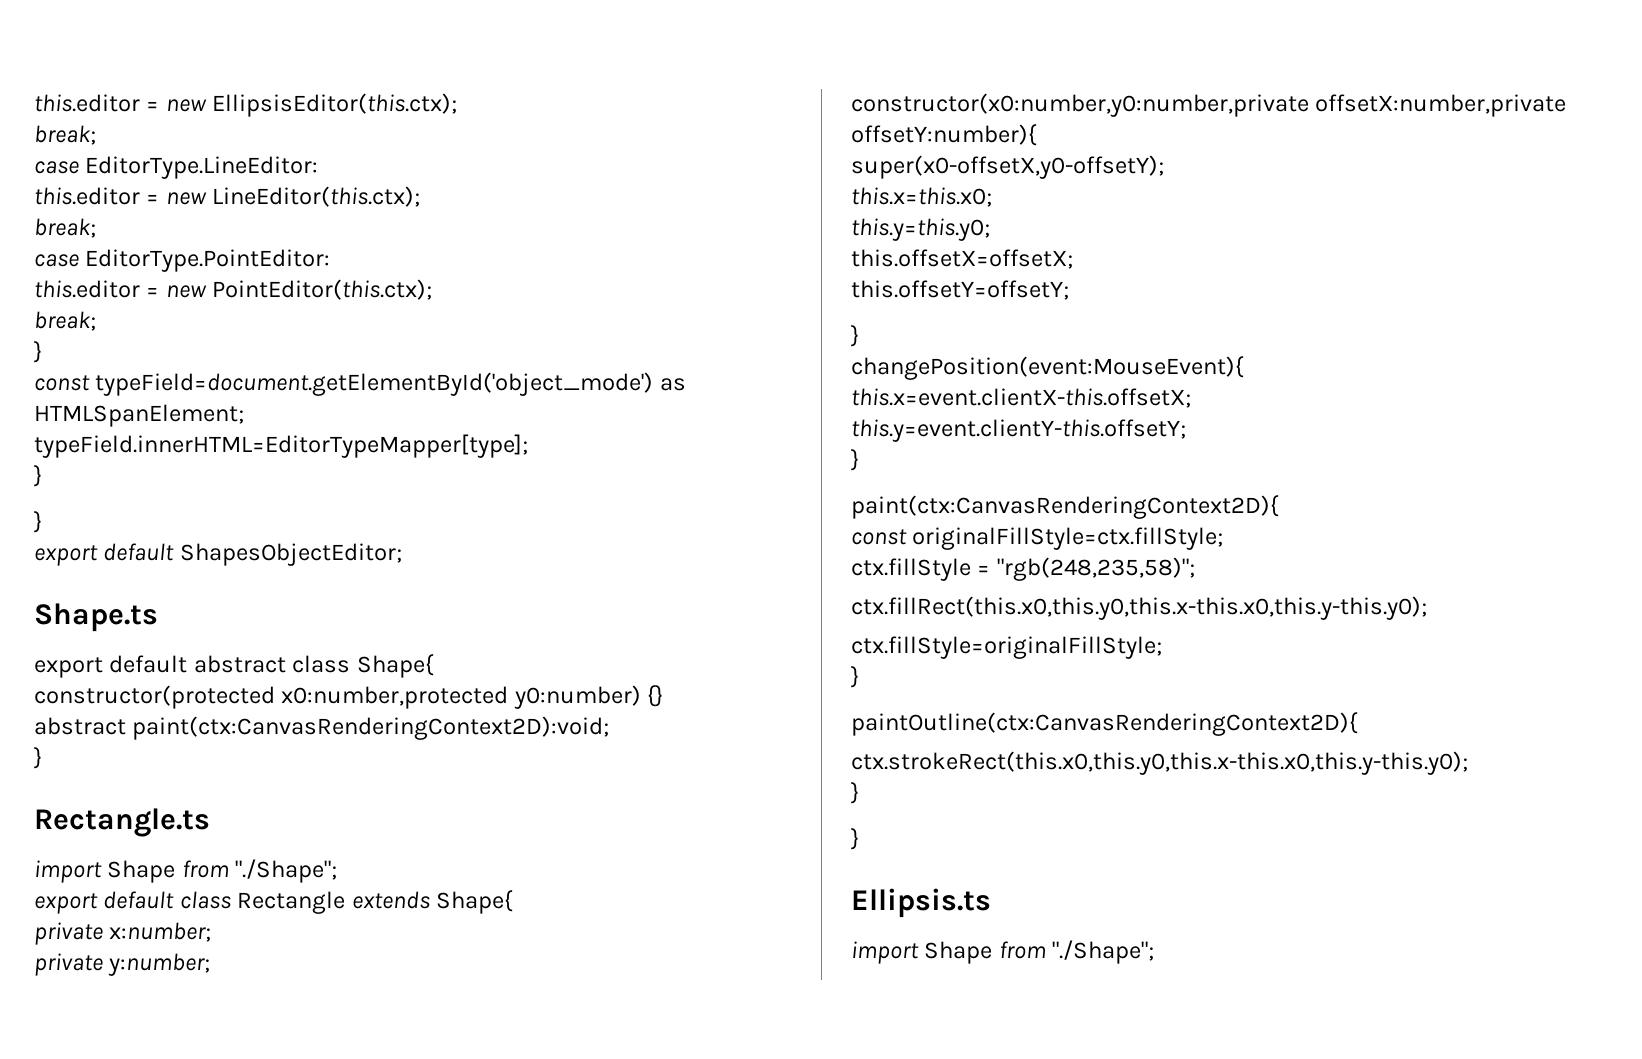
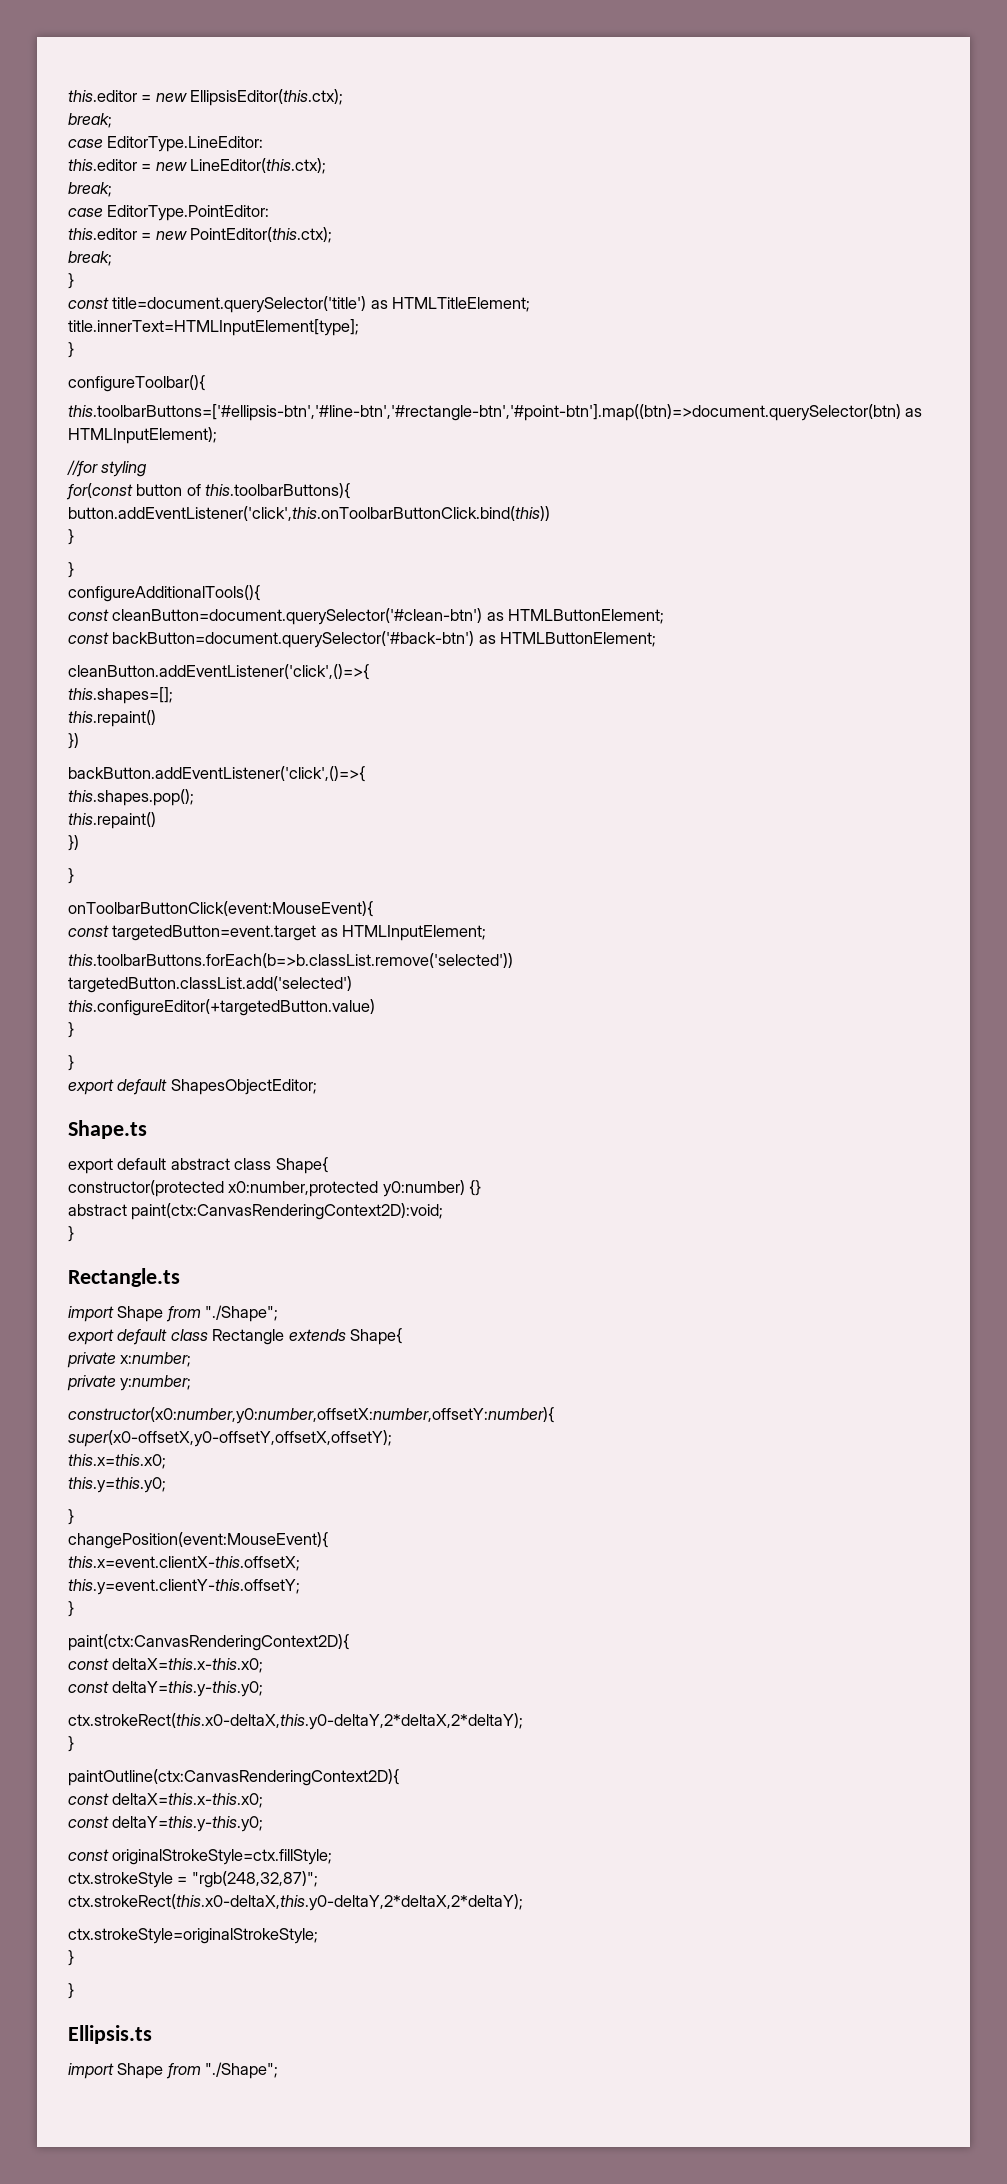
[95,372,686,396] [34,404,244,427] [34,434,528,458] typeField=document.getElementById('object_mode') as HTMLSpanElement; // typeField.innerHTML=EditorTypeMapper[type]; -> [112,296,531,313] [68,319,359,336] [68,342,74,358] [68,375,205,392] [68,404,923,421] [68,427,217,444] [67,460,147,477] [66,483,351,500] [68,506,550,521] [68,529,74,545] [68,562,74,578] [68,585,260,602] [68,608,665,625] [68,631,657,648] [68,664,369,680] [68,687,173,704] [68,710,156,727] [68,733,79,749] [68,766,365,782] [68,789,194,806] [68,812,156,829] [68,835,79,851] [68,868,74,884] [68,901,373,917] [68,925,487,941] [68,953,513,968] [68,976,352,993] [68,999,375,1016] title=document.querySelector('title') as HTMLTitleElement; // title.innerText=HTMLInputElement[type]; // } // configureToolbar(){ // this.toolbarButtons=['#ellipsis-btn','#line-btn','#rectangle-btn','#point-btn'].map((btn)=>document.querySelector(btn) as HTMLInputElement); // //for styling // for(const button of this.toolbarButtons){ // button.addEventListener('click',this.onToolbarButtonClick.bind(this)) // } // } // configureAdditionalTools(){ // const cleanButton=document.querySelector('#clean-btn') as HTMLButtonElement; // const backButton=document.querySelector('#back-btn') as HTMLButtonElement; // cleanButton.addEventListener('click',()=>{ // this.shapes=[]; // this.repaint() // }) // backButton.addEventListener('click',()=>{ // this.shapes.pop(); // this.repaint() // }) // } // onToolbarButtonClick(event:MouseEvent){ // const targetedButton=event.target as HTMLInputElement; // this.toolbarButtons.forEach(b=>b.classList.remove('selected')) // targetedButton.classList.add('selected') // this.configureEditor(+targetedButton.value)
[851,93,1567,117] [851,124,1037,146] [851,155,1164,179] constructor(x0:number,y0:number,private offsetX:number,private offsetY:number){ // super(x0-offsetX,y0-offsetY); -> [68,1407,554,1424] [68,1430,392,1447] constructor(x0:number,y0:number,offsetX:number,offsetY:number){ // super(x0-offsetX,y0-offsetY,offsetX,offsetY);
[851,249,1073,269] [851,280,1069,300] // this.offsetX=offsetX; // this.offsetY=offsetY; -> (166, 1485) none
[912,527,1224,550] [851,557,1195,581] [851,596,1427,620] [851,636,1162,659] [851,666,859,688] [851,712,1358,736] [851,751,1468,775] originalFillStyle=ctx.fillStyle; // ctx.fillStyle = "rgb(248,235,58)"; // ctx.fillRect(this.x0,this.y0,this.x-this.x0,this.y-this.y0); // ctx.fillStyle=originalFillStyle; // } // paintOutline(ctx:CanvasRenderingContext2D){ // ctx.strokeRect(this.x0,this.y0,this.x-this.x0,this.y-this.y0); -> [112,1658,264,1673] [68,1681,264,1697] [68,1713,523,1730] [68,1736,74,1752] [68,1769,399,1786] [68,1793,264,1808] [68,1816,264,1832] [68,1849,333,1865] [68,1871,318,1888] [68,1894,523,1911] [68,1928,318,1944] deltaX=this.x-this.x0; // const deltaY=this.y-this.y0; // ctx.strokeRect(this.x0-deltaX,this.y0-deltaY,2*deltaX,2*deltaY); // } // paintOutline(ctx:CanvasRenderingContext2D){ // const deltaX=this.x-this.x0; // const deltaY=this.y-this.y0; // const originalStrokeStyle=ctx.fillStyle; // ctx.strokeStyle = "rgb(248,32,87)"; // ctx.strokeRect(this.x0-deltaX,this.y0-deltaY,2*deltaX,2*deltaY); // ctx.strokeStyle=originalStrokeStyle;

